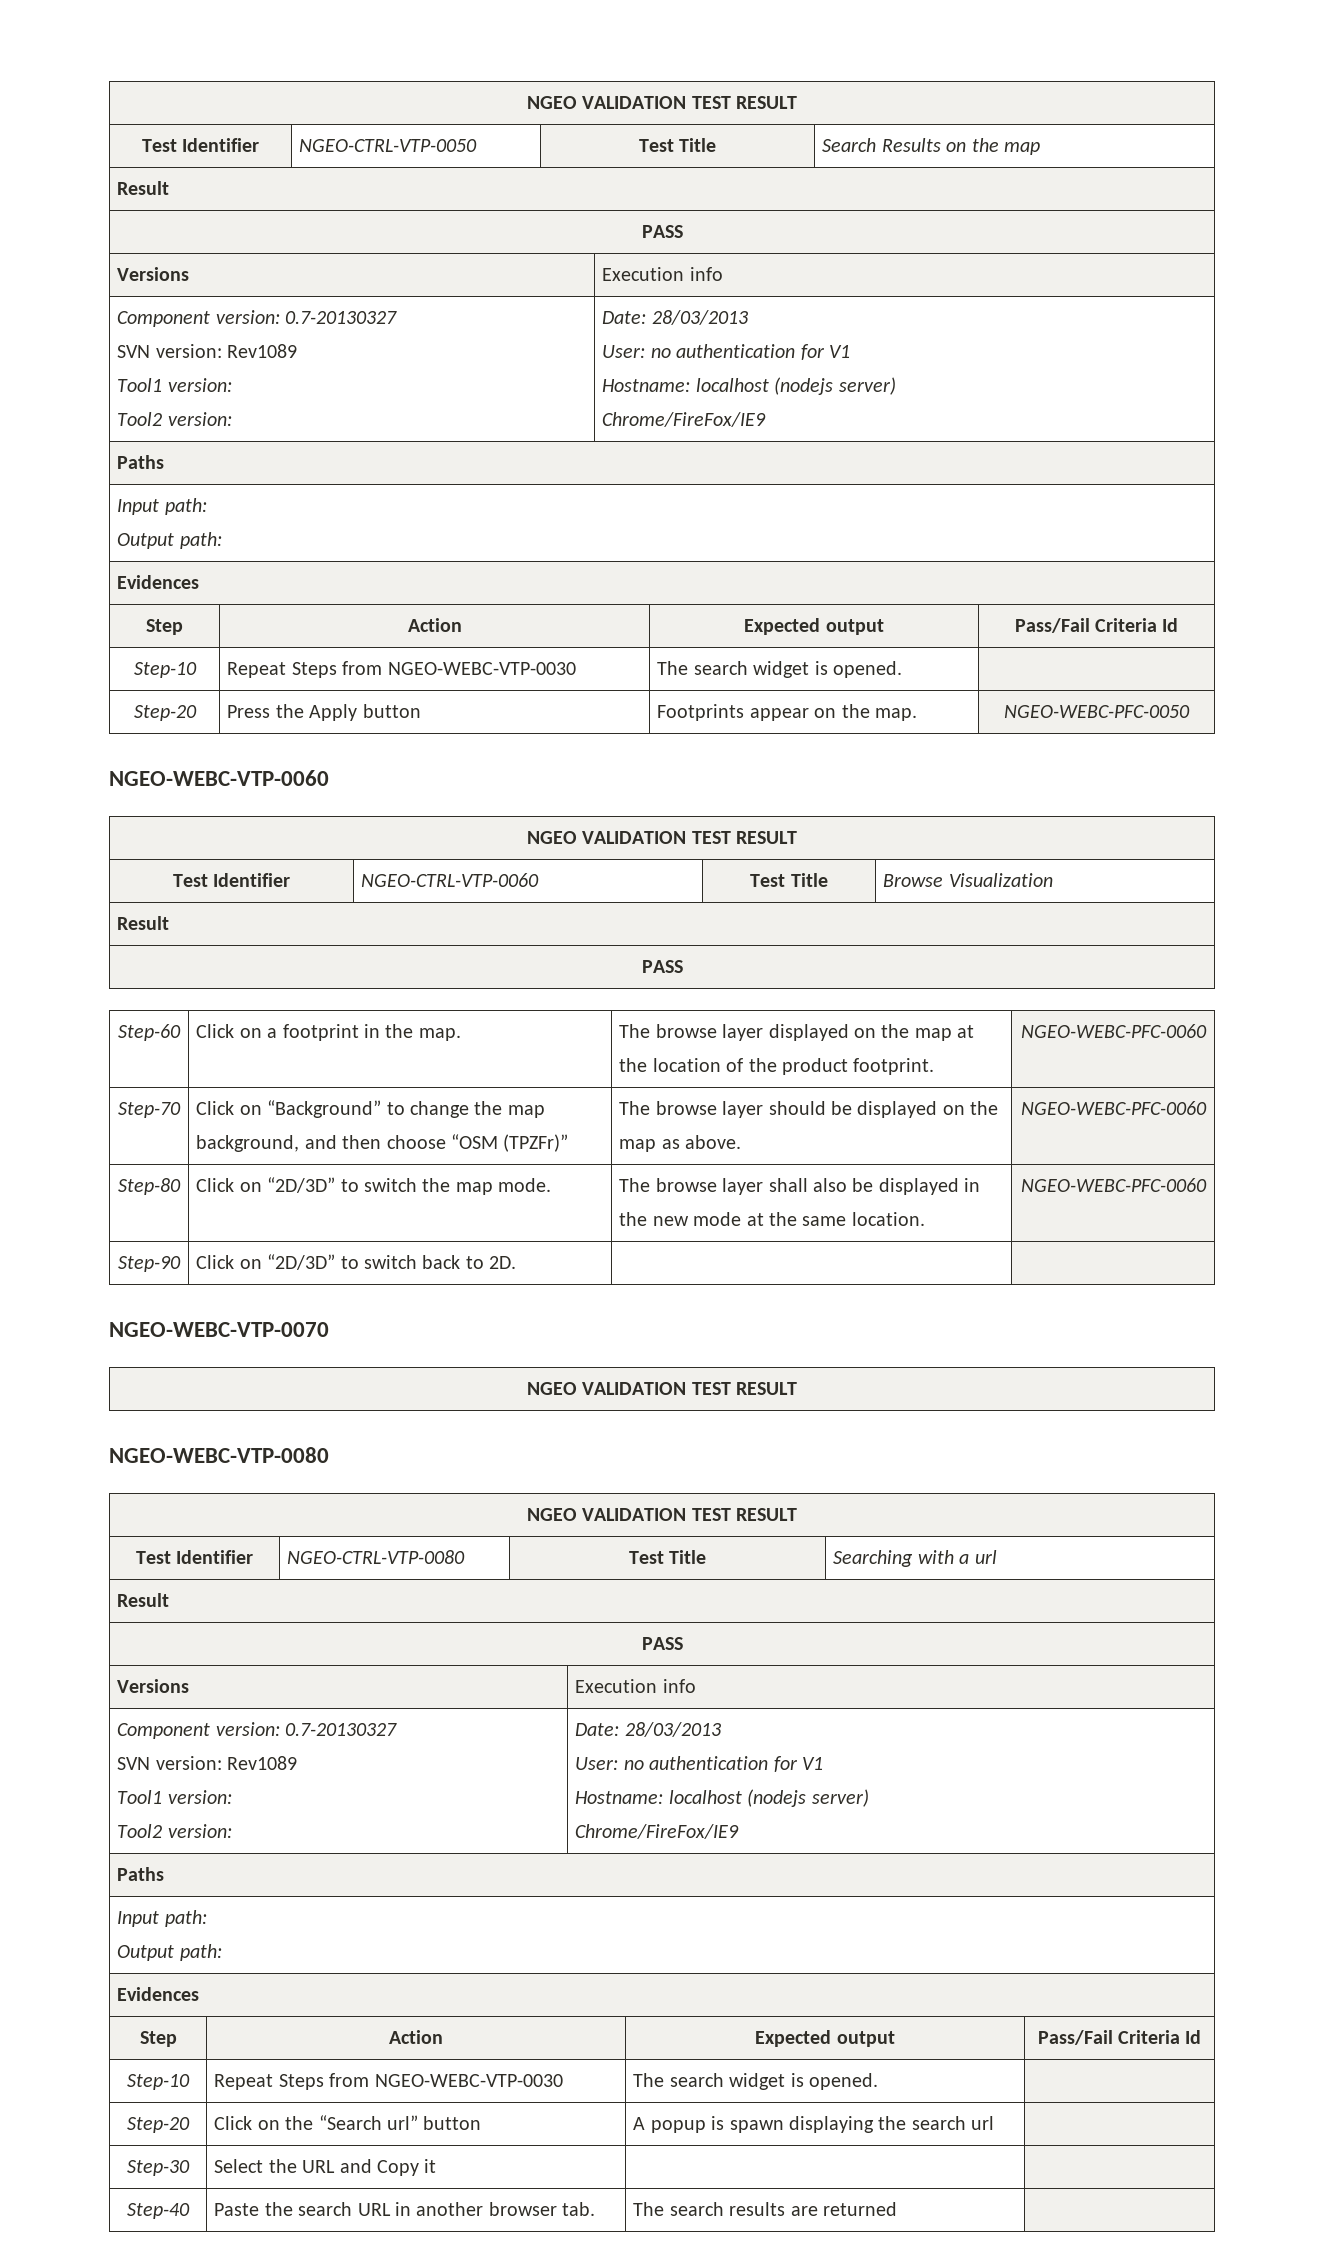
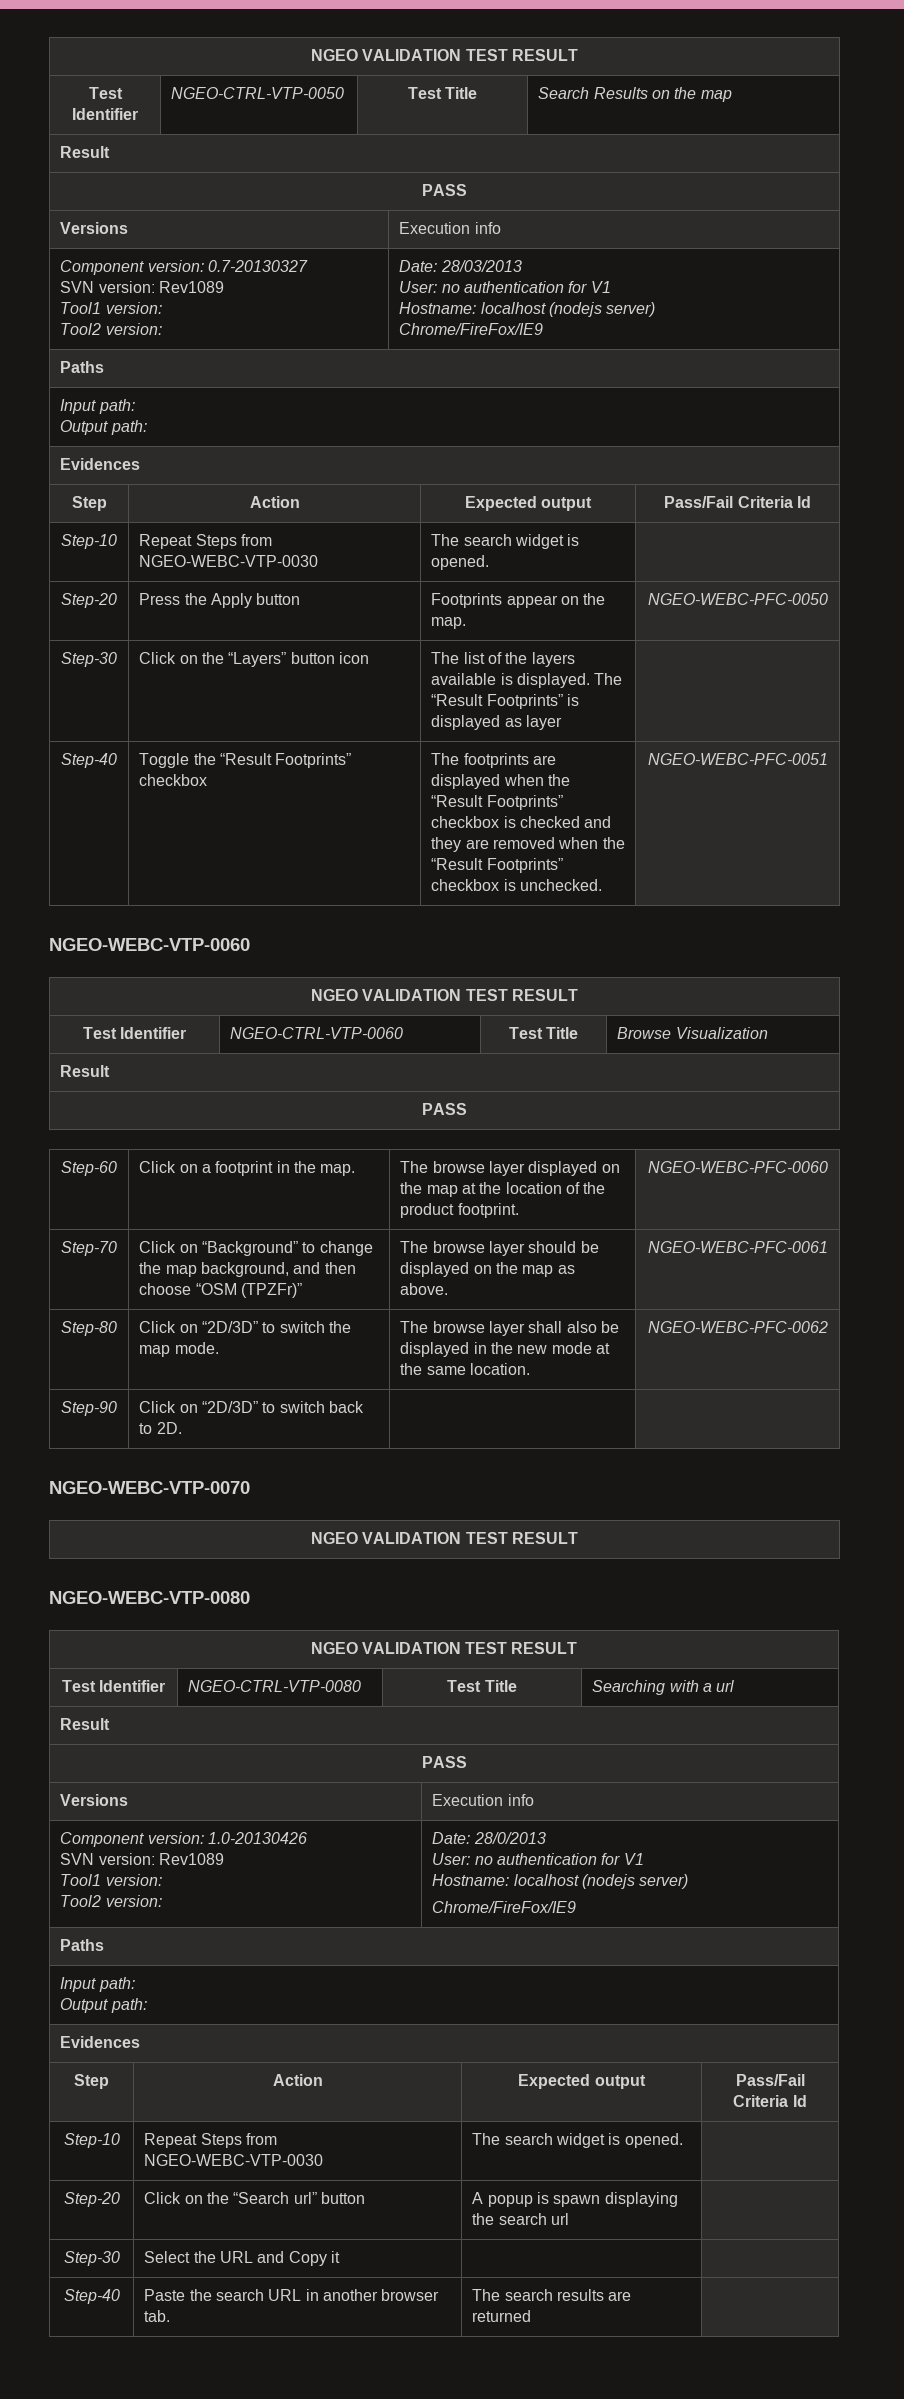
(1190, 711) none -> [61,652,117,667] [139,652,369,667] [431,652,575,667] [431,673,623,688] [431,694,579,709] [431,715,562,730] [61,753,117,768] [139,753,352,768] [139,774,208,786] [431,753,556,768] [431,774,570,789] [431,795,563,810] [431,816,612,828] [431,837,625,852] [431,858,563,873] [431,879,602,891] [647,753,828,765] // Step-30 | Click on the “Layers” button icon | The list of the layers available is displayed. The “Result Footprints” is displayed as layer | // Step-40 | Toggle the “Result Footprints” checkbox | The footprints are displayed when the “Result Footprints” checkbox is checked and they are removed when the “Result Footprints” checkbox is unchecked. | NGEO-WEBC-PFC-0051
[1020,1101,1207,1115] NGEO-WEBC-PFC-0060 -> [647,1241,828,1253] NGEO-WEBC-PFC-0061
[1020,1178,1207,1192] NGEO-WEBC-PFC-0060 -> [647,1321,828,1333] NGEO-WEBC-PFC-0062
[285,1723,398,1736] [117,1756,298,1770] [117,1790,232,1804] [117,1824,232,1838] [575,1722,721,1737] 0.7-20130327 // SVN version: Rev1089 // Tool1 version: // Tool2 version: | Date: 28/03/2013 -> [207,1832,307,1844] [60,1853,224,1865] [60,1874,162,1886] [60,1895,162,1907] [432,1832,546,1844] 1.0-20130426 // SVN version: Rev1089 // Tool1 version: // Tool2 version: | Date: 28/0/2013

